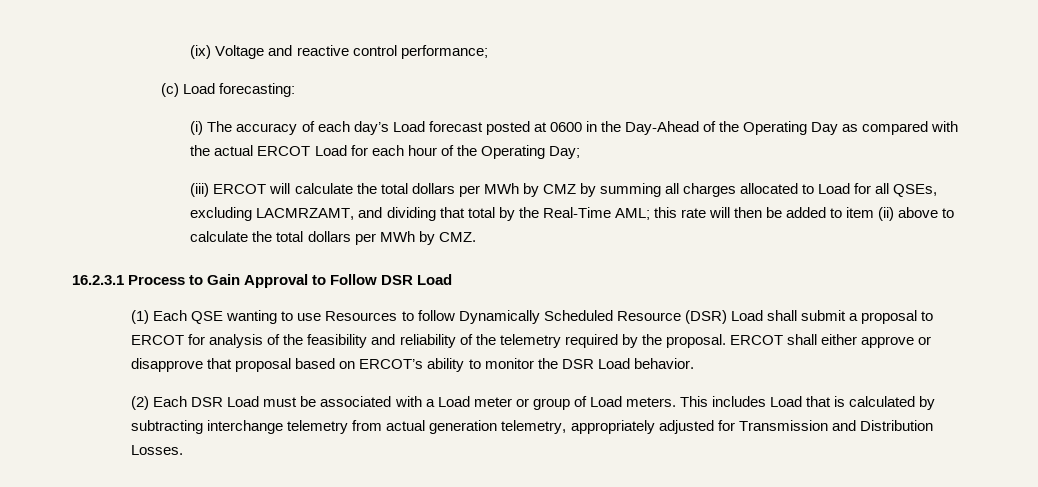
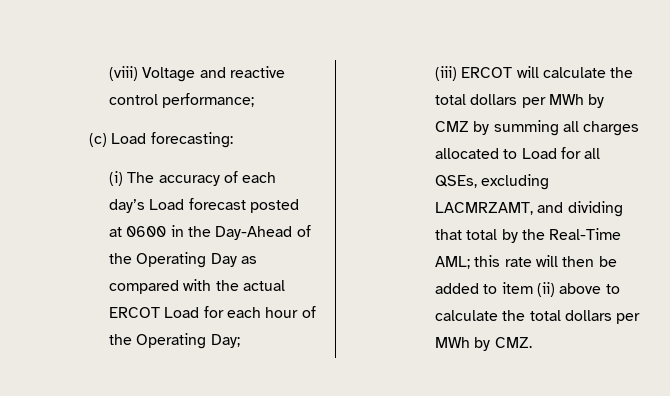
[190,45,212,59] (ix) -> [109,66,139,81] (viii)
[72,274,453,288] [131,310,934,324] [131,334,932,348] [131,358,694,372] [131,396,936,410] [131,420,933,434] [131,445,184,455] // 16.2.3.1 Process to Gain Approval to Follow DSR Load // (1) Each QSE wanting to use Resources to follow Dynamically Scheduled Resource (DSR) Load shall submit a proposal to ERCOT for analysis of the feasibility and reliability of the telemetry required by the proposal. ERCOT shall either approve or disapprove that proposal based on ERCOT’s ability to monitor the DSR Load behavior. // (2) Each DSR Load must be associated with a Load meter or group of Load meters. This includes Load that is calculated by subtracting interchange telemetry from actual generation telemetry, appropriately adjusted for Transmission and Distribution Losses. -> (532, 342) none

